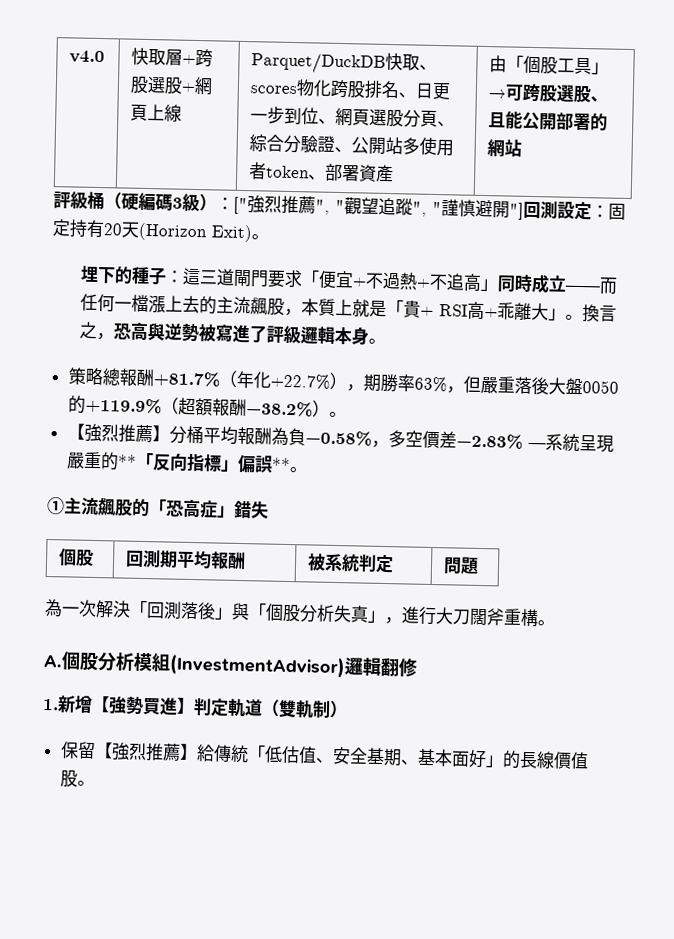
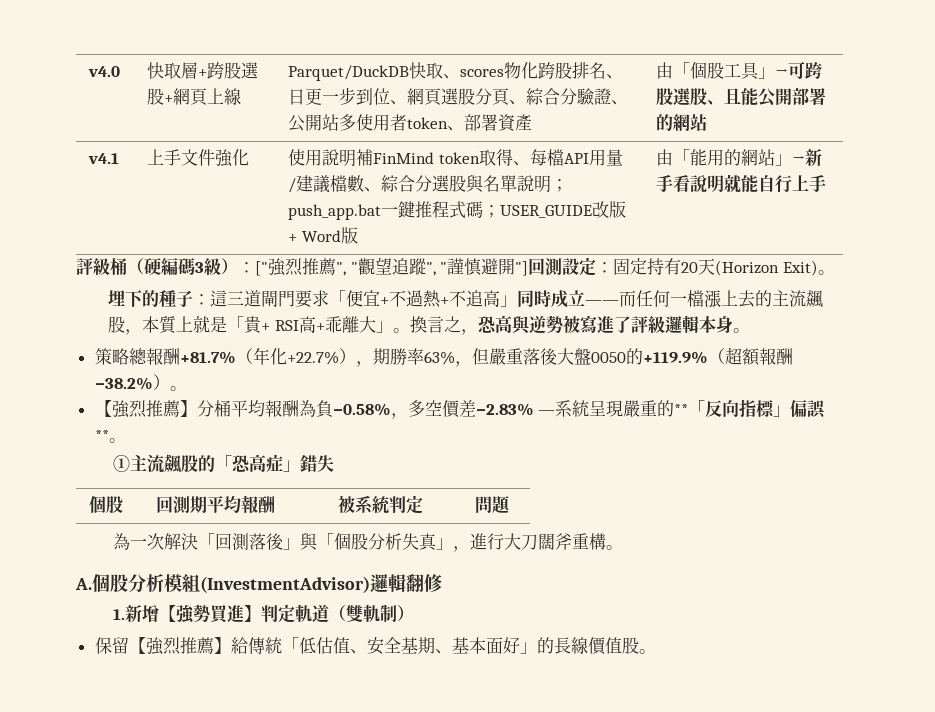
(523, 148) none -> [88,153,120,164] [147,149,250,167] [288,149,623,167] [288,175,569,193] [288,201,627,220] [288,227,358,244] [656,149,823,166] [656,174,827,193] // v4.1 | 上手文件強化 | 使用說明補FinMind token取得、每檔API用量/建議檔數、綜合分選股與名單說明；push_app.bat一鍵推程式碼；USER_GUIDE改版+ Word版 | 由「能用的網站」→新手看說明就能自行上手

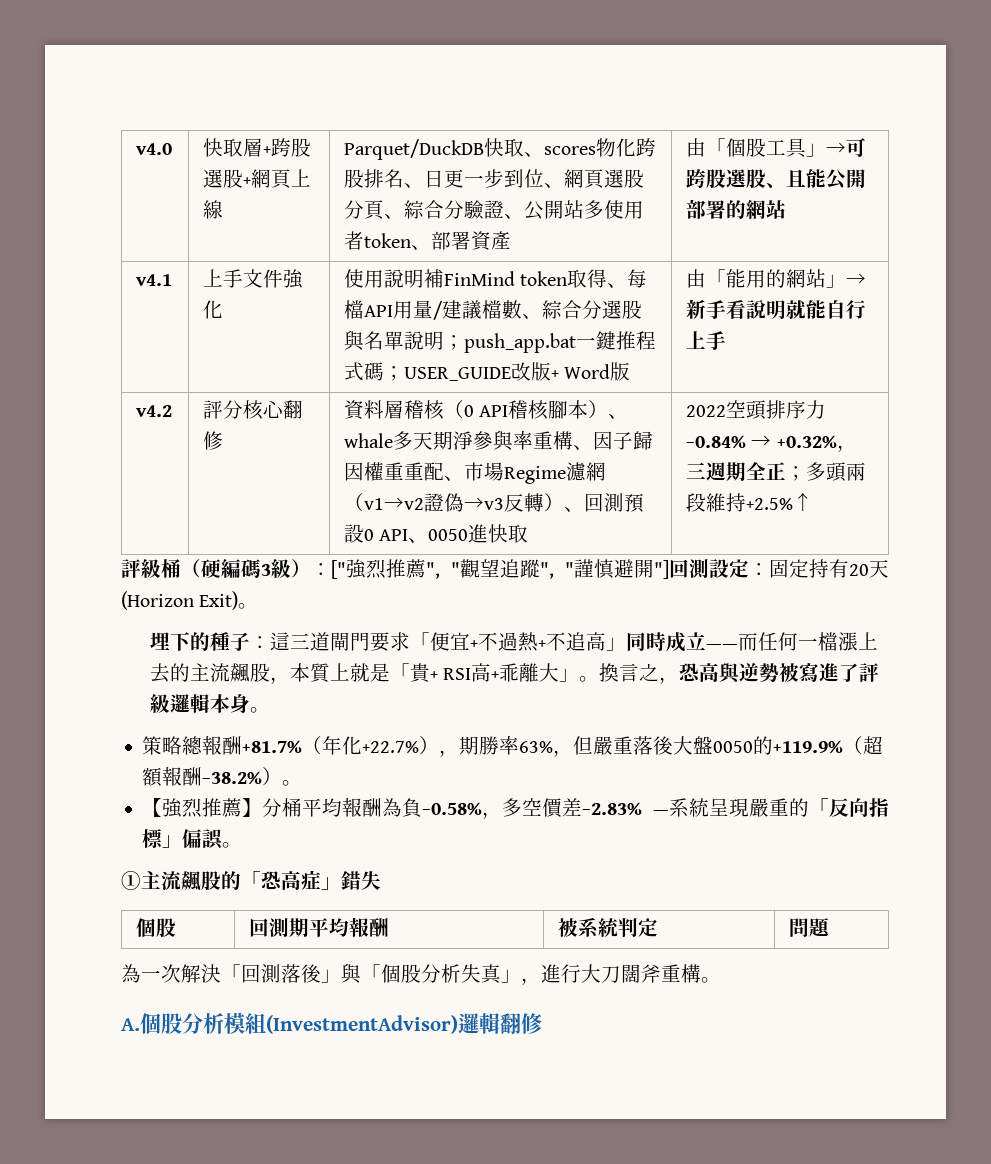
(827, 183) none -> [136,405,173,417] [203,400,304,420] [203,431,224,450] [344,400,629,420] [344,430,654,451] [344,462,607,484] [344,493,645,513] [344,524,529,543] [686,400,827,420] [686,435,857,452] [686,462,867,482] [686,493,814,512] // v4.2 | 評分核心翻修 | 資料層稽核（0 API稽核腳本）、whale多天期淨參與率重構、因子歸因權重重配、市場Regime濾網（v1→v2證偽→v3反轉）、回測預設0 API、0050進快取 | 2022空頭排序力−0.84% → +0.32%，三週期全正；多頭兩段維持+2.5%↑
[674,404,689,415] ** -> (809, 807) none
[94,430,109,441] ** -> (224, 839) none
[113,604,415,624] [94,637,656,655] // 1.新增【強勢買進】判定軌道（雙軌制） // 保留【強烈推薦】給傳統「低估值、安全基期、基本面好」的長線價值股。 -> (542, 1023) none

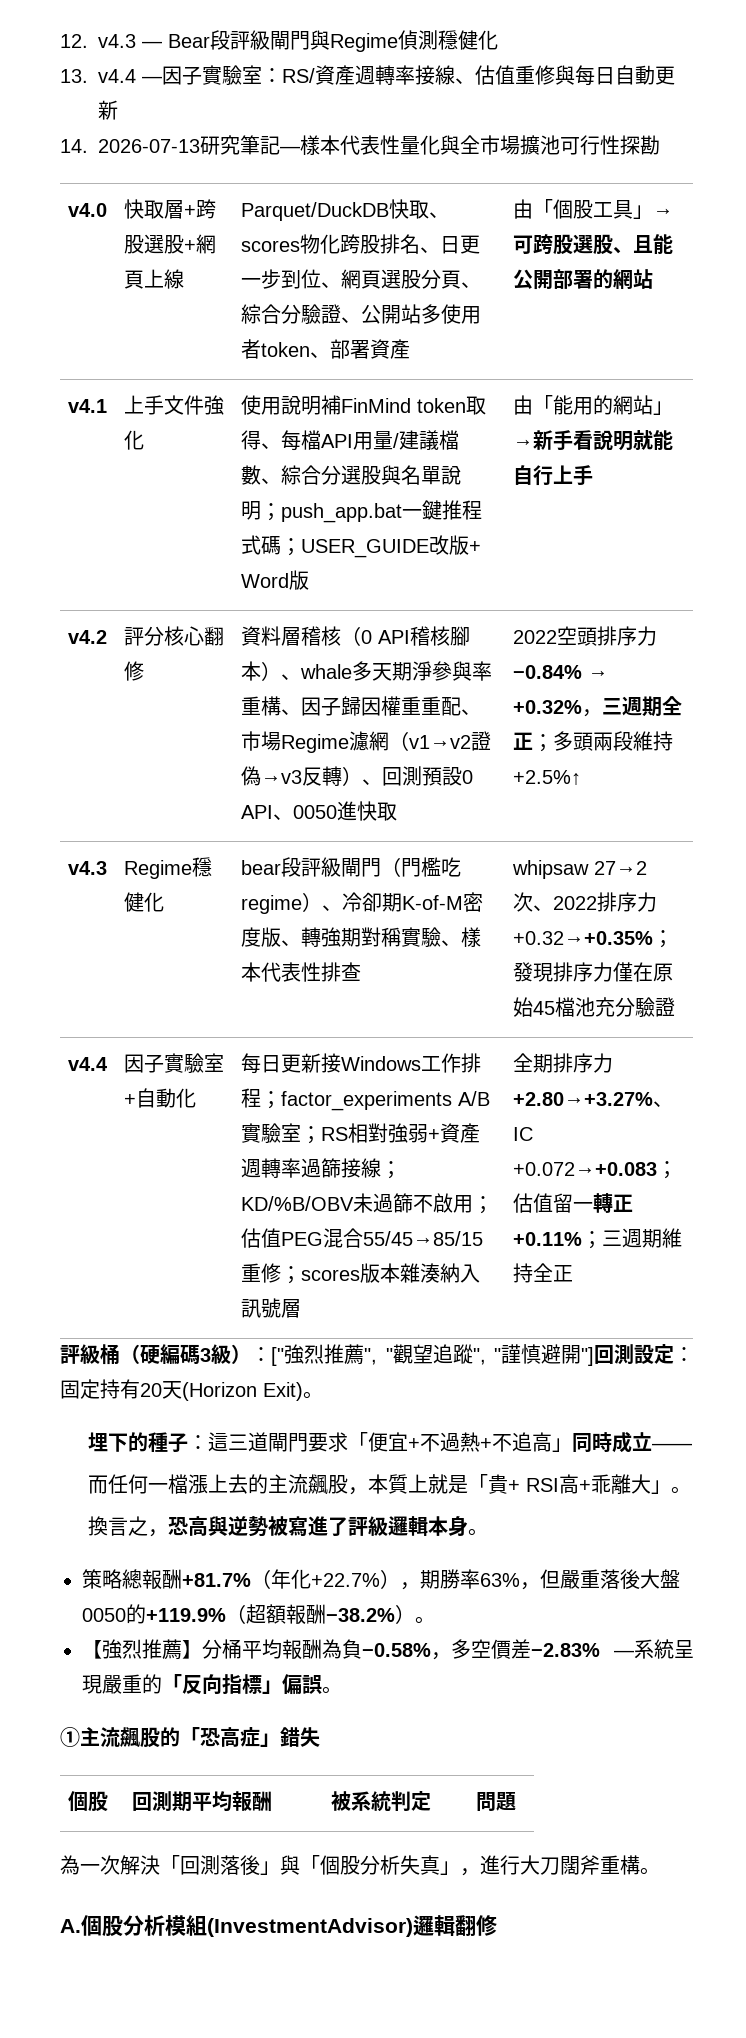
(136, 149) none -> [60,30,498,52] [60,65,675,86] [98,100,118,120] [60,135,660,155] 12. v4.3 — Bear段評級閘門與Regime偵測穩健化 // 13. v4.4 —因子實驗室：RS/資產週轉率接線、估值重修與每日自動更新 // 14. 2026-07-13研究筆記—樣本代表性量化與全市場擴池可行性探勘 //
(814, 502) none -> [68,861,108,875] [124,857,213,879] [124,892,165,912] [241,857,462,877] [241,892,484,914] [241,927,482,948] [241,962,362,982] [512,860,648,879] [513,892,658,912] [513,930,674,948] [513,962,674,982] [513,997,676,1018] [68,1057,109,1071] [124,1053,225,1074] [124,1088,197,1108] [241,1053,482,1074] [241,1088,491,1111] [241,1123,481,1144] [241,1158,402,1179] [241,1193,494,1214] [241,1228,484,1248] [241,1263,481,1284] [241,1298,302,1318] [513,1053,614,1073] [513,1092,674,1107] [513,1127,534,1141] [513,1161,678,1179] [513,1193,634,1213] [513,1228,683,1249] [513,1263,574,1283] // v4.3 | Regime穩健化 | bear段評級閘門（門檻吃regime）、冷卻期K-of-M密度版、轉強期對稱實驗、樣本代表性排查 | whipsaw 27→2次、2022排序力+0.32→+0.35%；發現排序力僅在原始45檔池充分驗證 // v4.4 | 因子實驗室+自動化 | 每日更新接Windows工作排程；factor_experiments A/B實驗室；RS相對強弱+資產週轉率過篩接線；KD/%B/OBV未過篩不啟用；估值PEG混合55/45→85/15重修；scores版本雜湊納入訊號層 | 全期排序力+2.80→+3.27%、IC +0.072→+0.083；估值留一轉正+0.11%；三週期維持全正
(739, 646) none -> (693, 1446) //
(600, 679) none -> (692, 1490) //

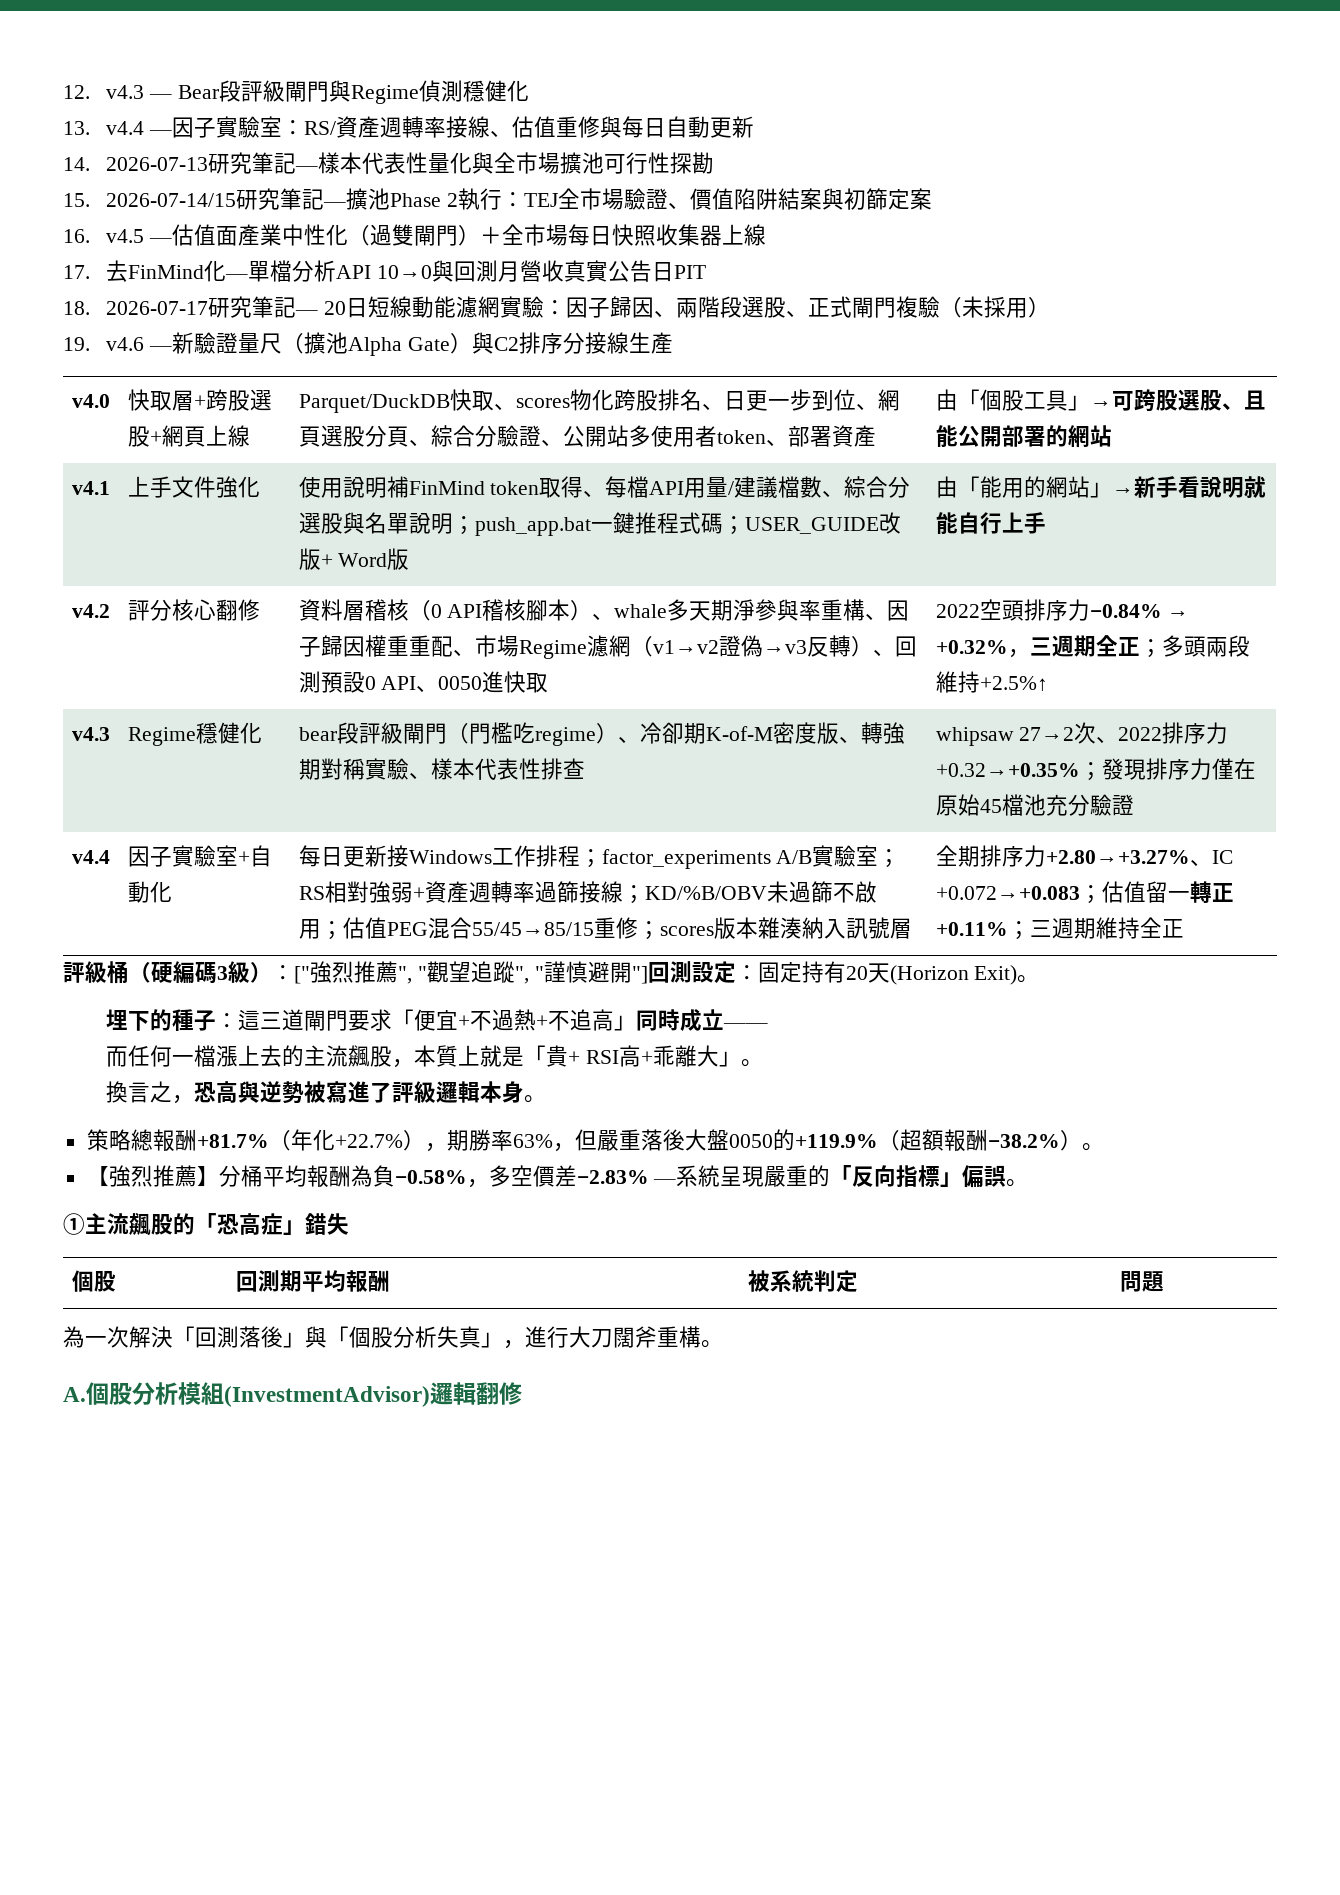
(660, 145) none -> [63,188,932,210] [63,224,766,246] [63,260,706,282] [63,296,1050,318] [63,332,673,356] // 15. 2026-07-14/15研究筆記—擴池Phase 2執行：TEJ全市場驗證、價值陷阱結案與初篩定案 // 16. v4.5 —估值面產業中性化（過雙閘門）＋全市場每日快照收集器上線 // 17.去FinMind化—單檔分析API 10→0與回測月營收真實公告日PIT // 18. 2026-07-17研究筆記— 20日短線動能濾網實驗：因子歸因、兩階段選股、正式閘門複驗（未採用） // 19. v4.6 —新驗證量尺（擴池Alpha Gate）與C2排序分接線生產

